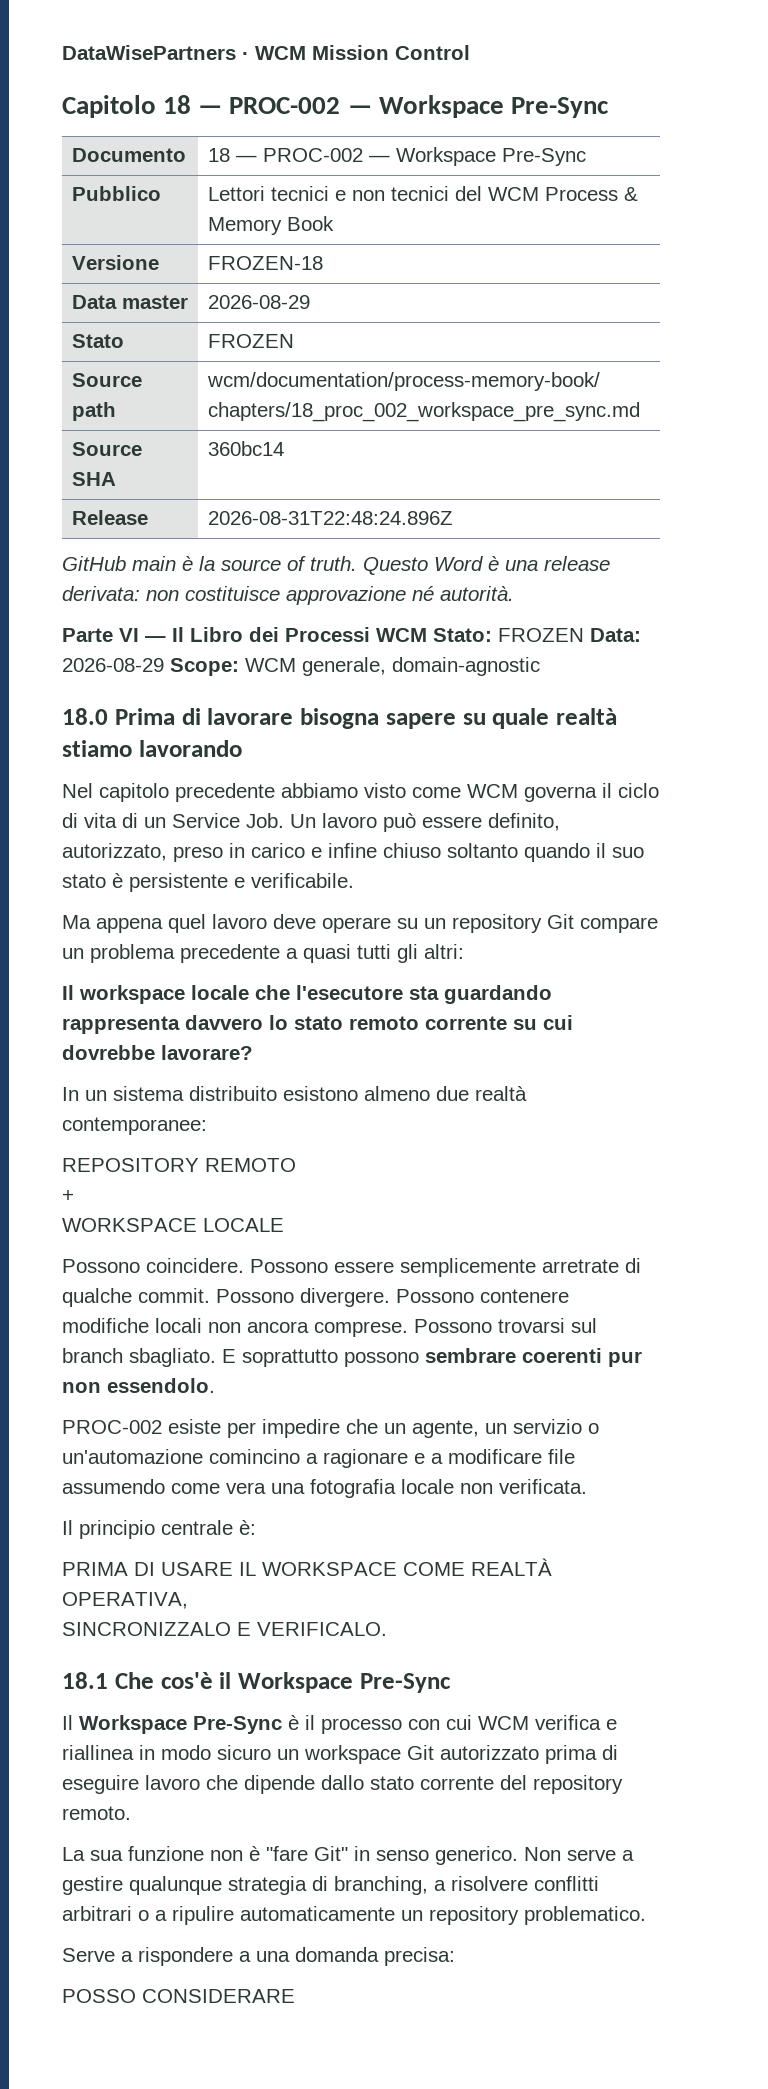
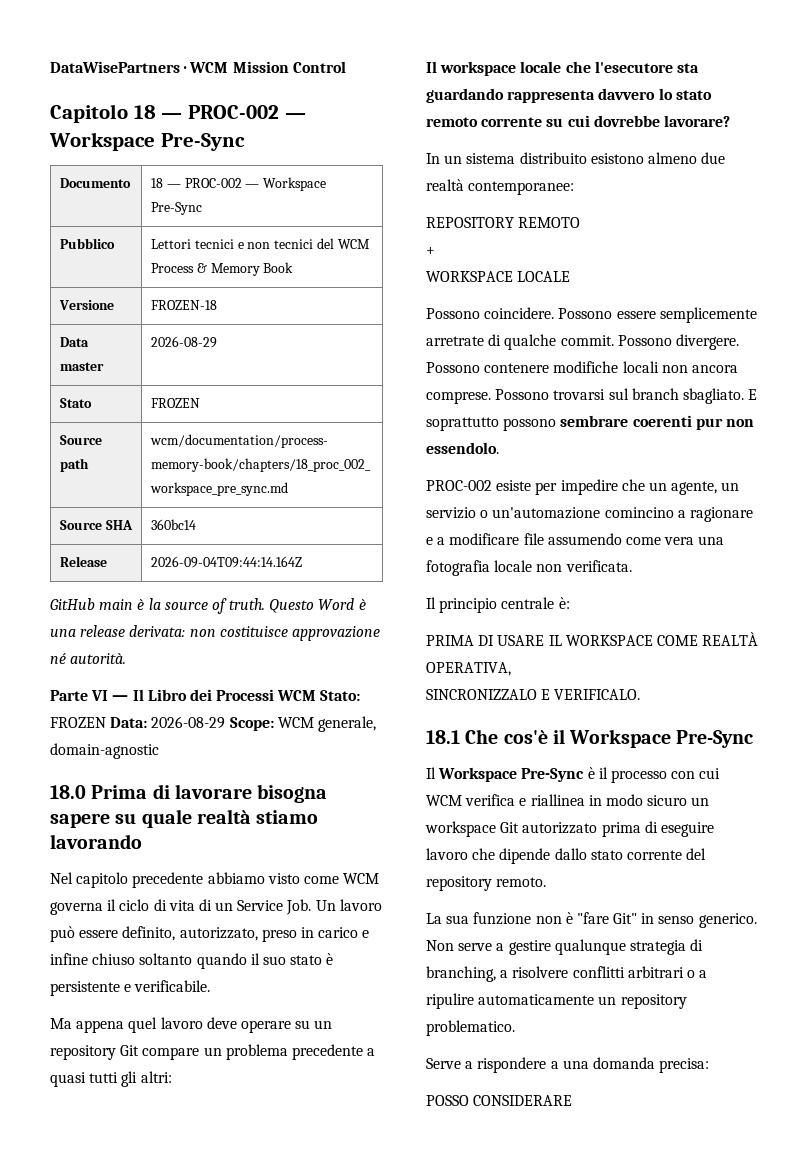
[207,511,453,525] 2026-08-31T22:48:24.896Z -> [151,556,303,568] 2026-09-04T09:44:14.164Z

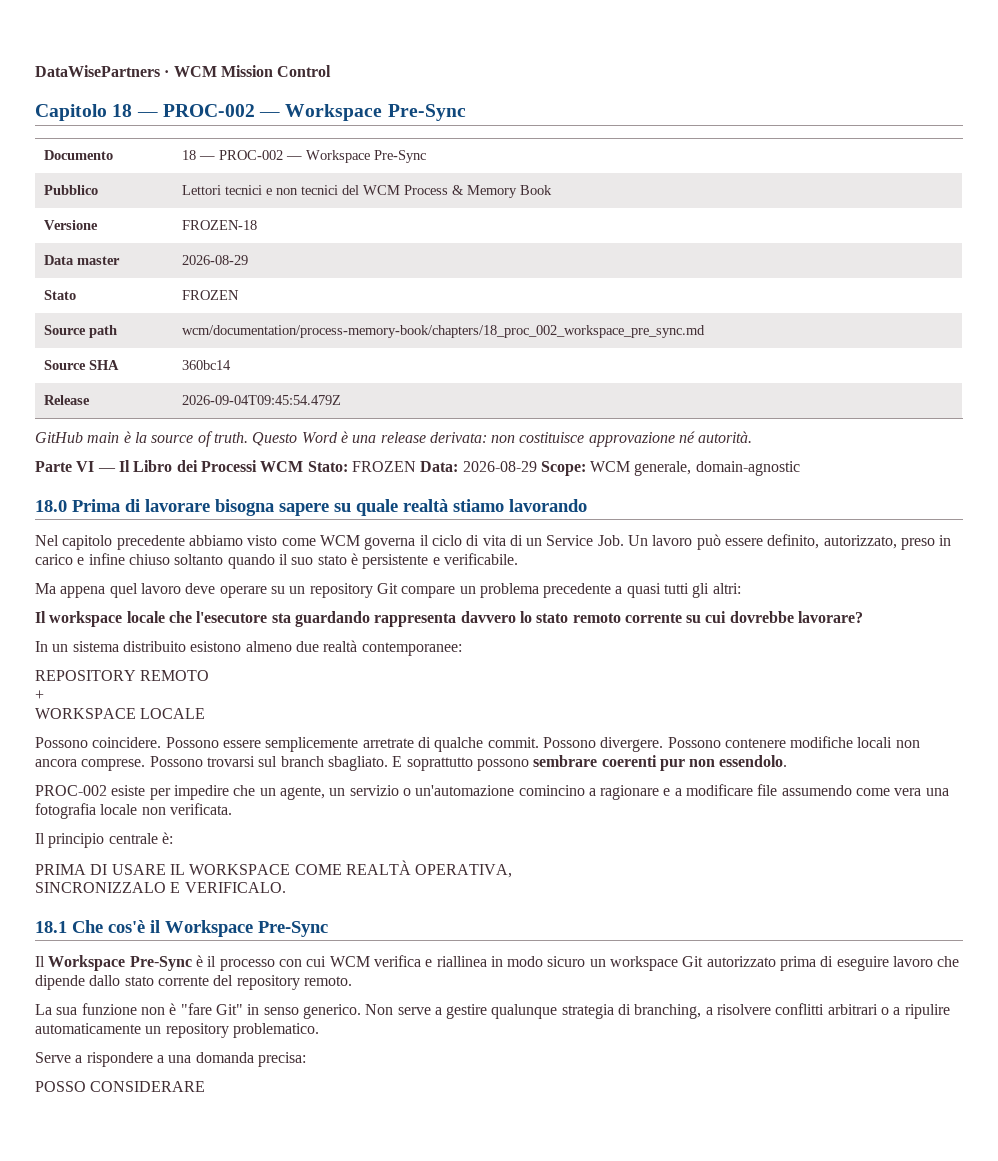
[151,556,303,568] 2026-09-04T09:44:14.164Z -> [182,395,342,405] 2026-09-04T09:45:54.479Z

